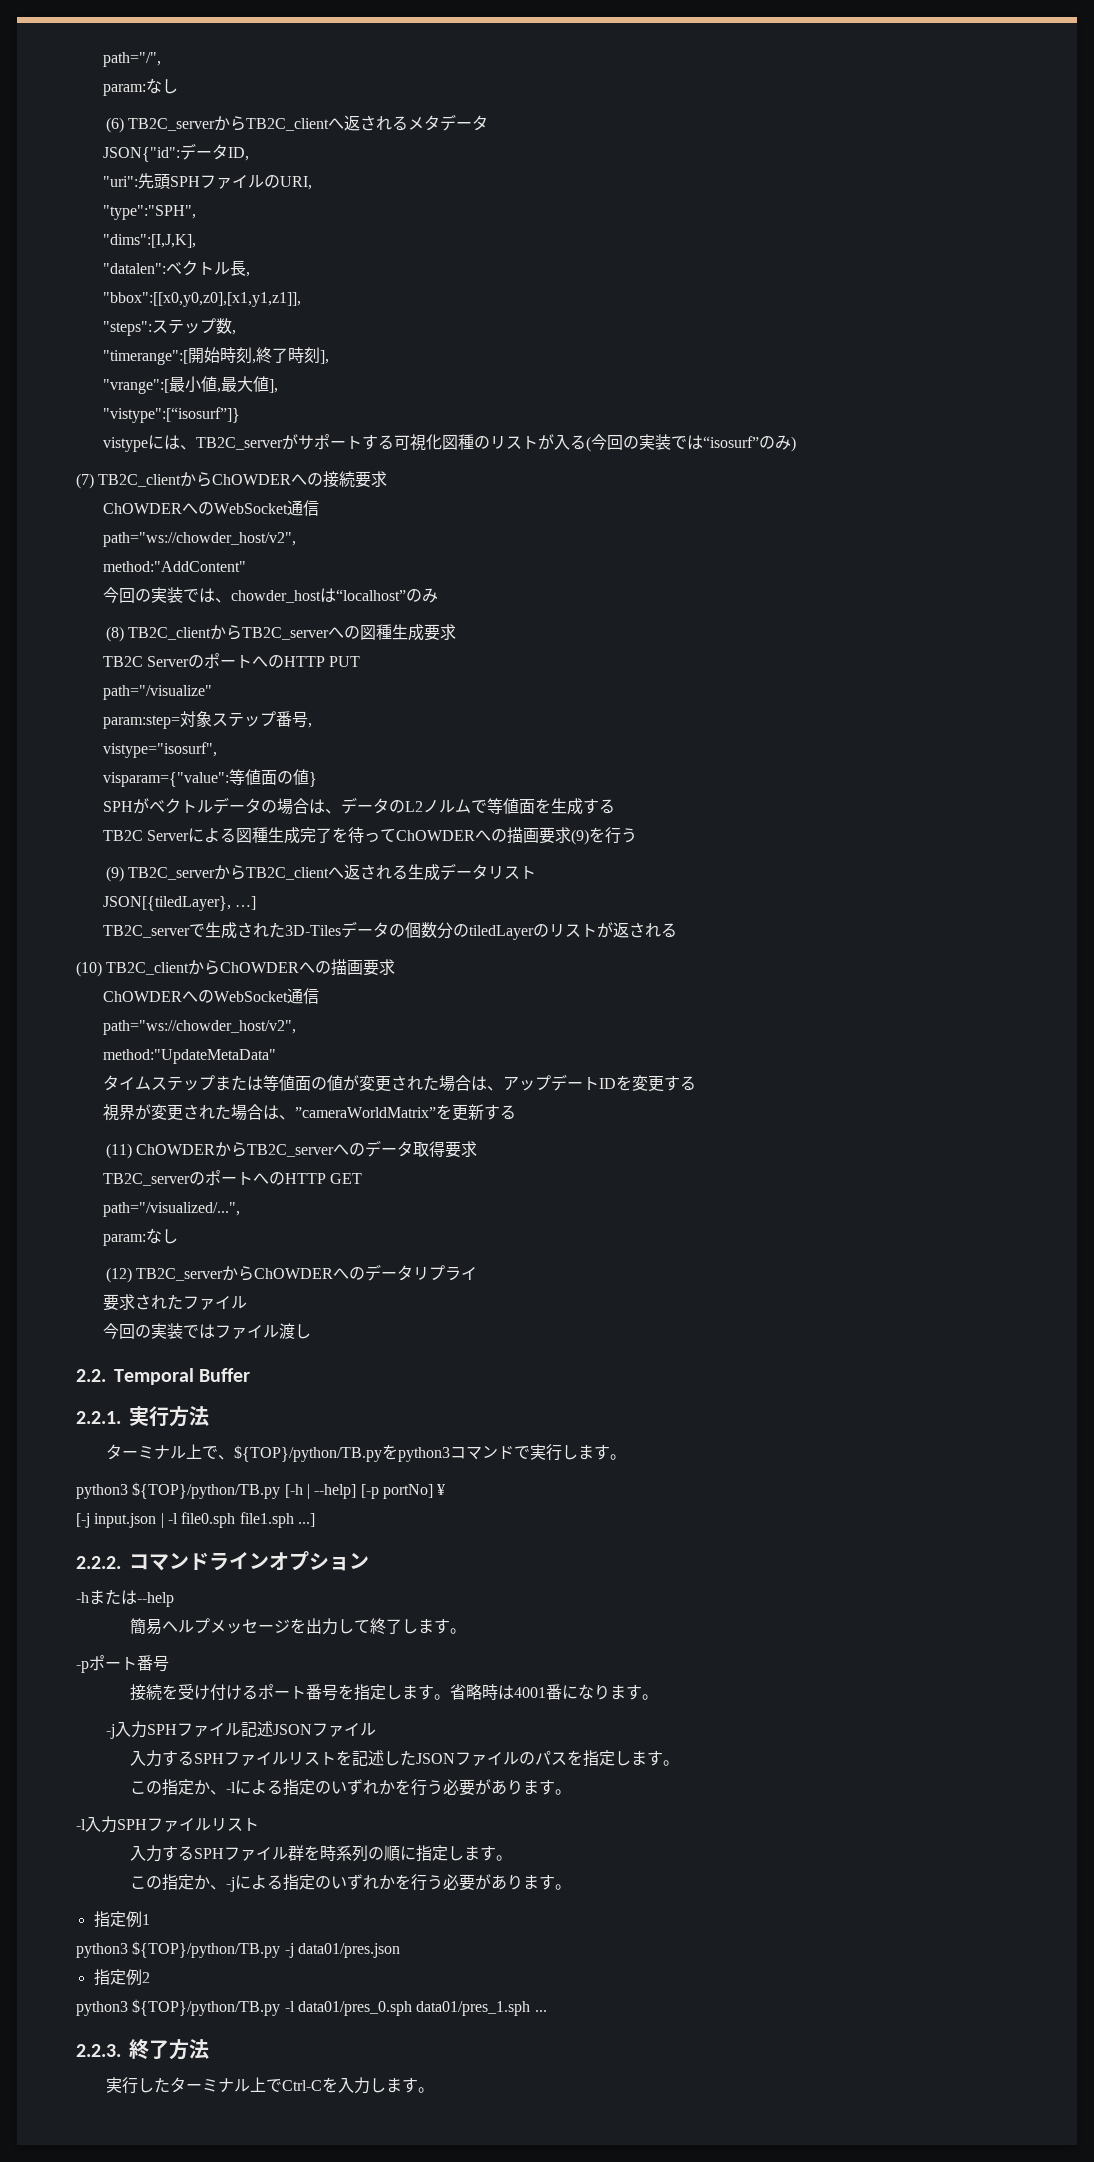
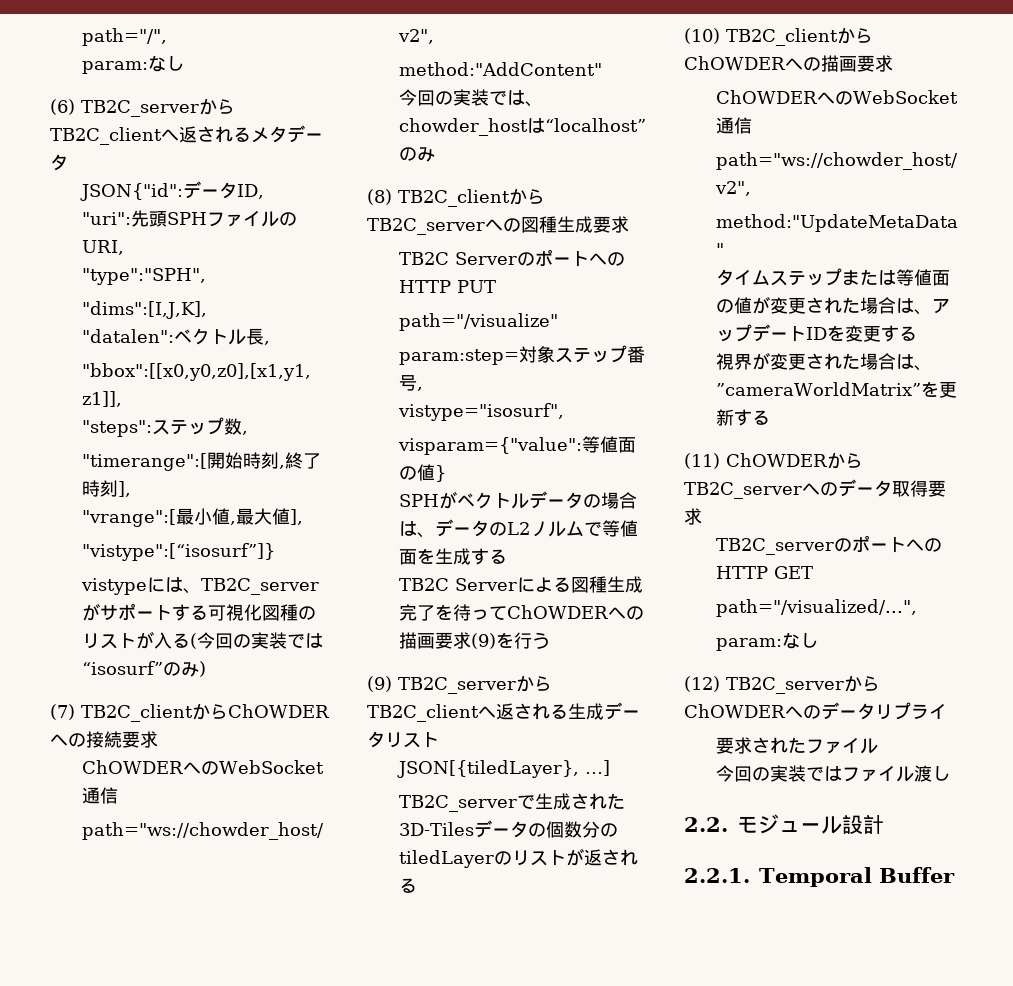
[114,1368,251,1385] [76,1406,209,1427] [105,1444,626,1462] [76,1482,446,1499] [76,1512,315,1528] [76,1551,369,1571] [76,1589,174,1607] [129,1618,466,1635] [76,1655,169,1673] [129,1684,658,1701] [105,1721,376,1739] [129,1750,679,1767] [129,1779,571,1796] [76,1816,259,1833] [129,1845,512,1862] [129,1874,571,1892] [93,1911,150,1928] [76,1941,400,1958] [93,1969,150,1986] [76,1999,547,2016] [76,2039,209,2060] [105,2077,434,2094] Temporal Buffer // 2.2.1.実行方法 // ターミナル上で、${TOP}/python/TB.pyをpython3コマンドで実行します。 // python3 ${TOP}/python/TB.py [-h | --help] [-p portNo] ¥ // [-j input.json | -l file0.sph file1.sph ...] // 2.2.2.コマンドラインオプション // -hまたは--help // 簡易ヘルプメッセージを出力して終了します。 // -pポート番号 // 接続を受け付けるポート番号を指定します。省略時は4001番になります。 // -j入力SPHファイル記述JSONファイル // 入力するSPHファイルリストを記述したJSONファイルのパスを指定します。 // この指定か、-lによる指定のいずれかを行う必要があります。 // -l入力SPHファイルリスト // 入力するSPHファイル群を時系列の順に指定します。 // この指定か、-jによる指定のいずれかを行う必要があります。 // 指定例1 // python3 ${TOP}/python/TB.py -j data01/pres.json // 指定例2 // python3 ${TOP}/python/TB.py -l data01/pres_0.sph data01/pres_1.sph ... // 2.2.3.終了方法 // 実行したターミナル上でCtrl-Cを入力します。 -> [737,814,884,834] [684,867,955,887] モジュール設計 // 2.2.1. Temporal Buffer

